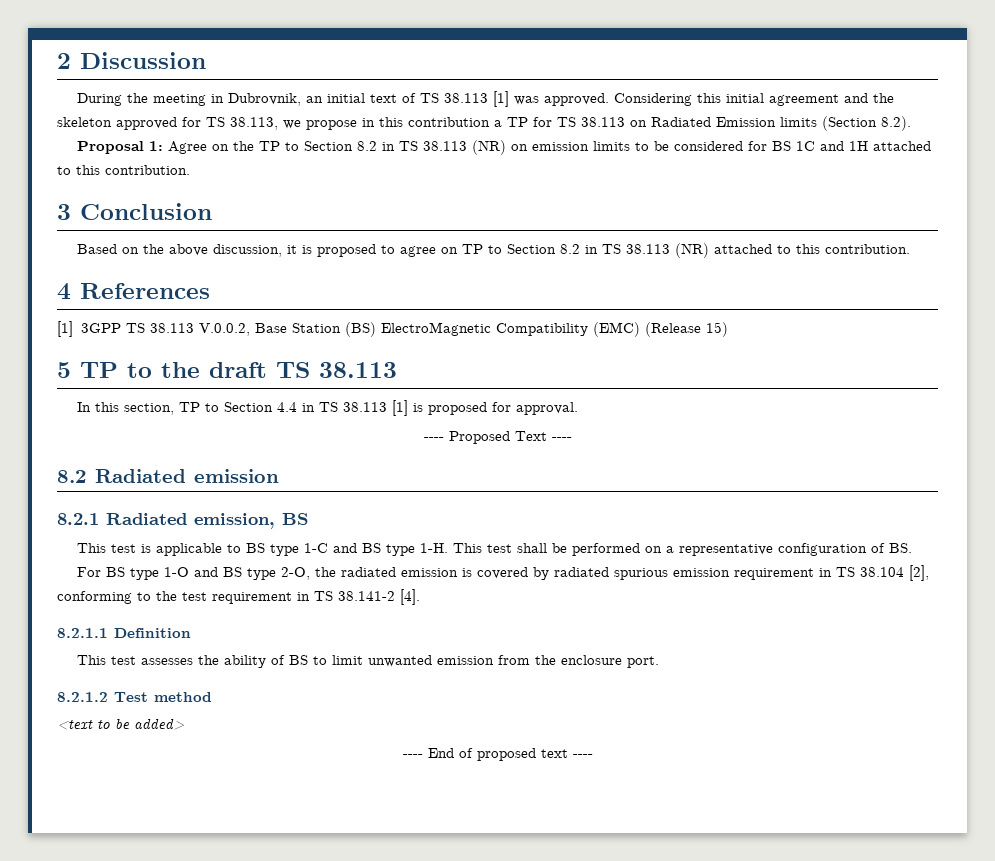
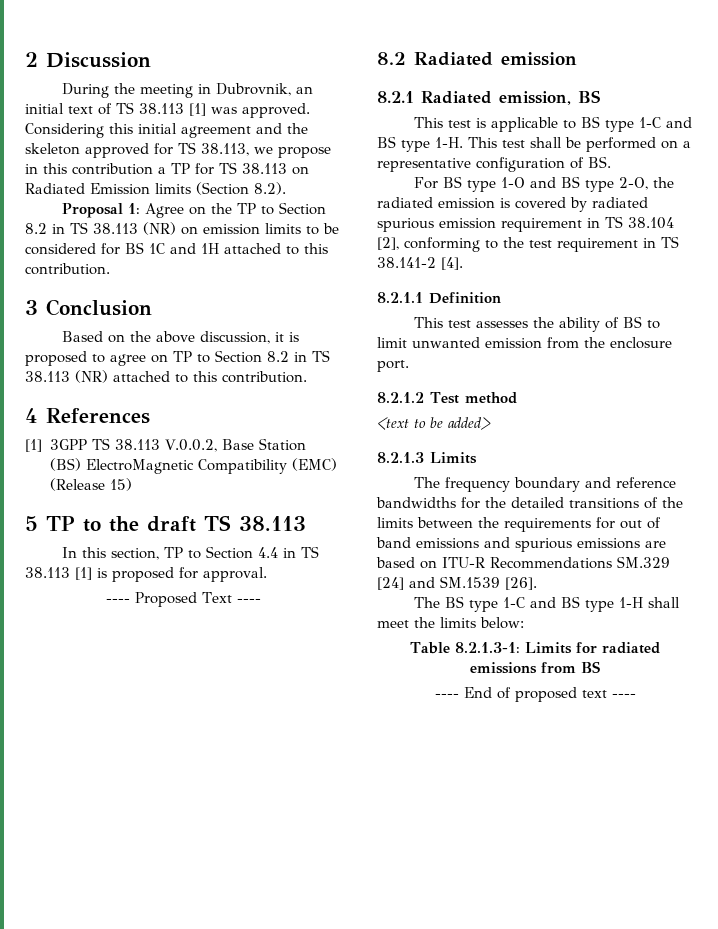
(184, 724) none -> [377,452,477,464] [413,477,676,492] [376,497,683,509] [377,517,661,532] [376,537,666,552] [376,556,670,569] [377,576,537,590] [413,596,680,612] [377,617,524,629] [410,642,660,654] [470,661,600,674] // 8.2.1.3 Limits // The frequency boundary and reference bandwidths for the detailed transitions of the limits between the requirements for out of band emissions and spurious emissions are based on ITU-R Recommendations SM.329 [24] and SM.1539 [26]. // The BS type 1-C and BS type 1-H shall meet the limits below: // Table 8.2.1.3-1: Limits for radiated emissions from BS

